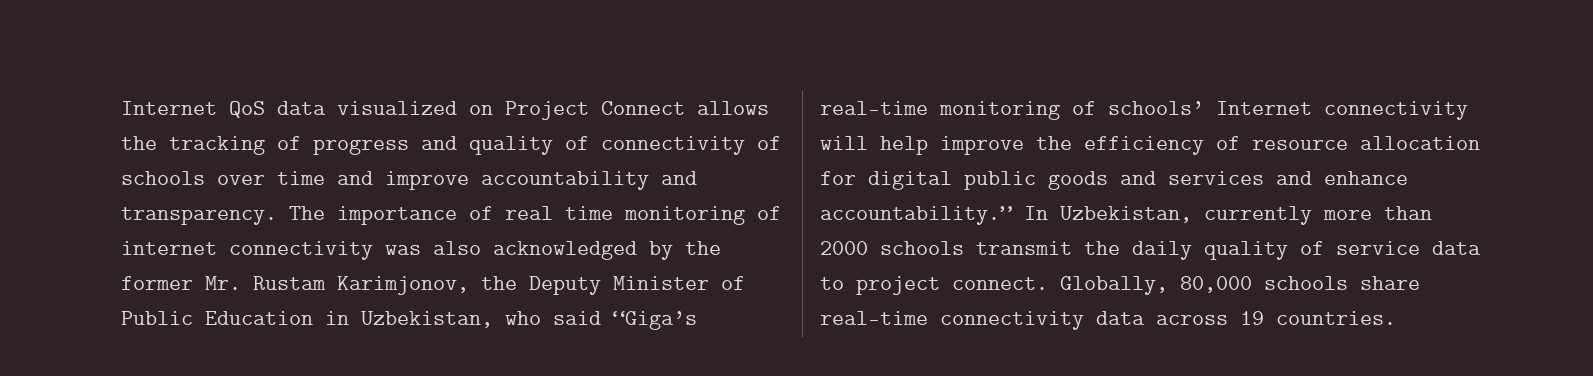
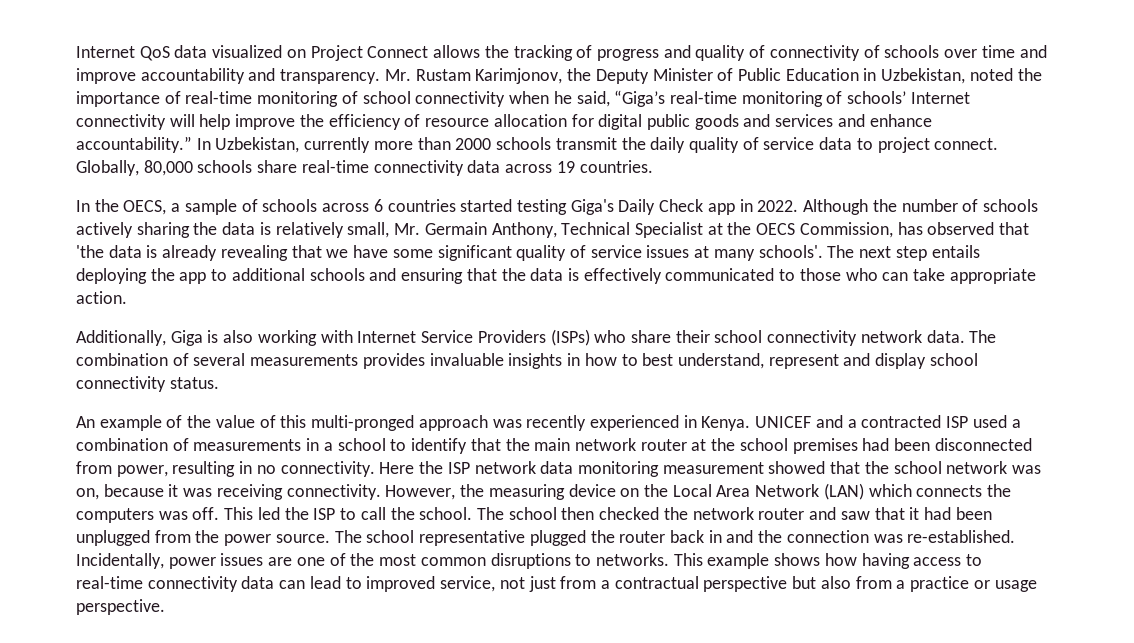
[289,206,781,225] [121,241,721,260] [121,276,193,290] The importance of real time monitoring of internet connectivity was also acknowledged by the former -> (381, 76) none
[505,311,601,325] who said -> [969,68,1042,81] [76,91,610,107] noted the importance of real-time monitoring of school connectivity when he said,
(1396, 318) none -> [76,199,1038,215] [76,222,1030,238] [76,245,980,261] [76,268,1036,284] [76,291,127,304] [76,329,997,346] [76,353,978,369] [76,376,219,392] [76,415,1021,431] [76,438,1032,454] [76,461,1042,477] [76,483,1012,500] [76,507,992,523] [76,530,1016,546] [76,553,983,569] [76,576,1037,592] [76,599,165,615] // In the OECS, a sample of schools across 6 countries started testing Giga's Daily Check app in 2022. Although the number of schools actively sharing the data is relatively small, Mr. Germain Anthony, Technical Specialist at the OECS Commission, has observed that 'the data is already revealing that we have some significant quality of service issues at many schools'. The next step entails deploying the app to additional schools and ensuring that the data is effectively communicated to those who can take appropriate action. // Additionally, Giga is also working with Internet Service Providers (ISPs) who share their school connectivity network data. The combination of several measurements provides invaluable insights in how to best understand, represent and display school connectivity status. // An example of the value of this multi-pronged approach was recently experienced in Kenya. UNICEF and a contracted ISP used a combination of measurements in a school to identify that the main network router at the school premises had been disconnected from power, resulting in no connectivity. Here the ISP network data monitoring measurement showed that the school network was on, because it was receiving connectivity. However, the measuring device on the Local Area Network (LAN) which connects the computers was off. This led the ISP to call the school. The school then checked the network router and saw that it had been unplugged from the power source. The school representative plugged the router back in and the connection was re-established. Incidentally, power issues are one of the most common disruptions to networks. This example shows how having access to real-time connectivity data can lead to improved service, not just from a contractual perspective but also from a practice or usage perspective.

